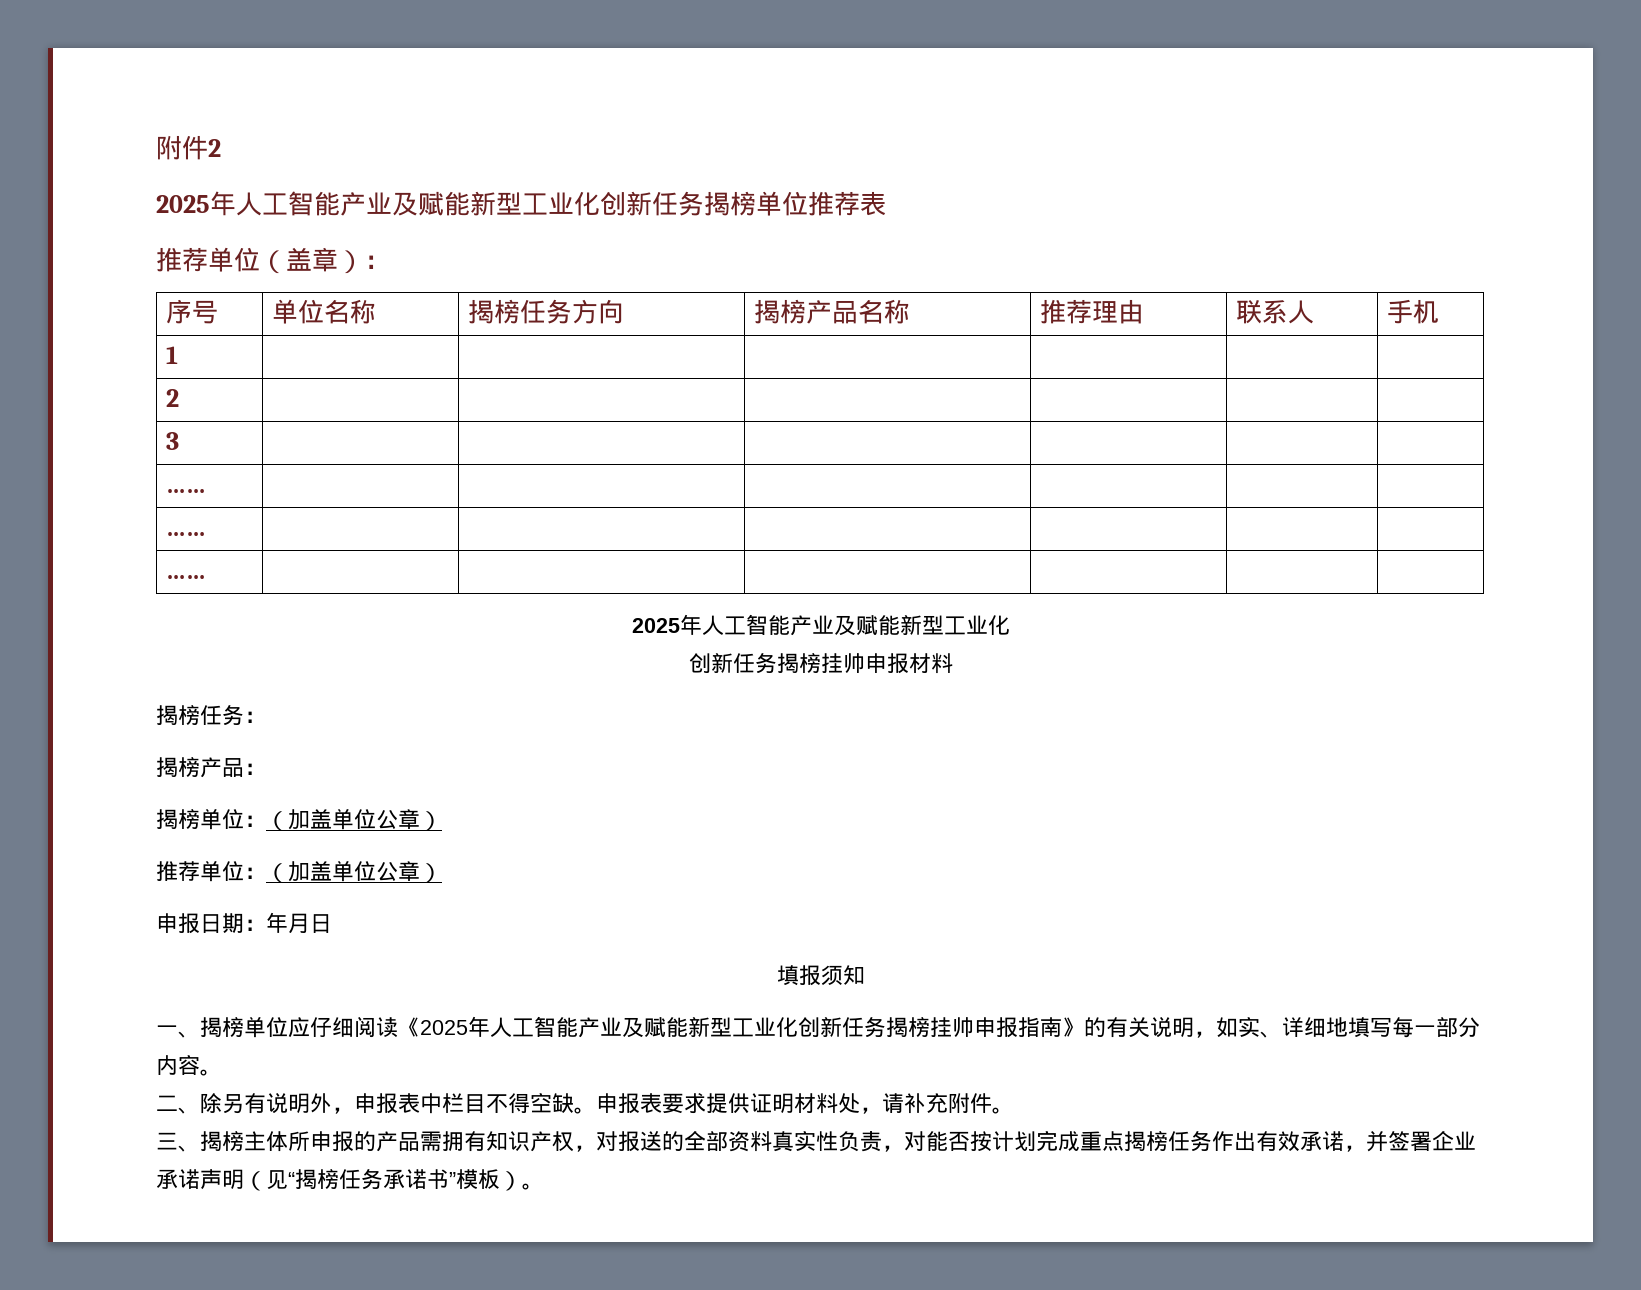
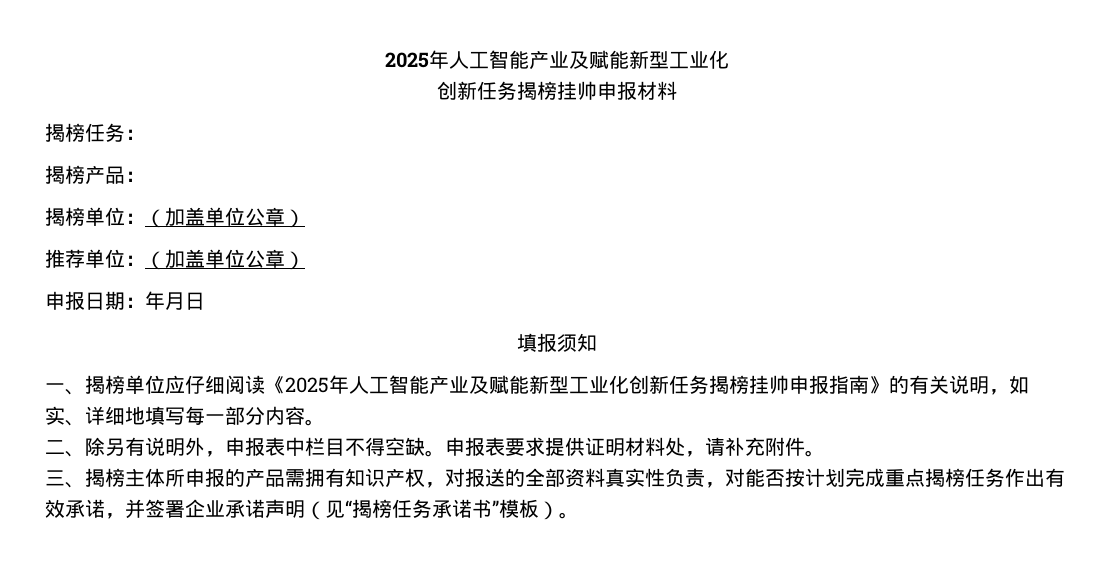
[156,135,221,160] [156,191,886,216] [156,247,390,274] [165,299,218,324] [271,299,376,324] [467,299,624,324] [753,299,910,324] [1039,299,1144,324] [1235,300,1314,324] [1386,299,1439,324] [165,346,178,364] [165,389,179,407] [165,432,179,450] [165,489,206,493] [165,532,206,536] [165,575,206,579] 附件2 // 2025年人工智能产业及赋能新型工业化创新任务揭榜单位推荐表 // 推荐单位（盖章）： // 序号 | 单位名称 | 揭榜任务方向 | 揭榜产品名称 | 推荐理由 | 联系人 | 手机 // 1 | | | | | | // 2 | | | | | | // 3 | | | | | | // …… | | | | | | // …… | | | | | | // …… | | | | | | // -> (384, 60) none

